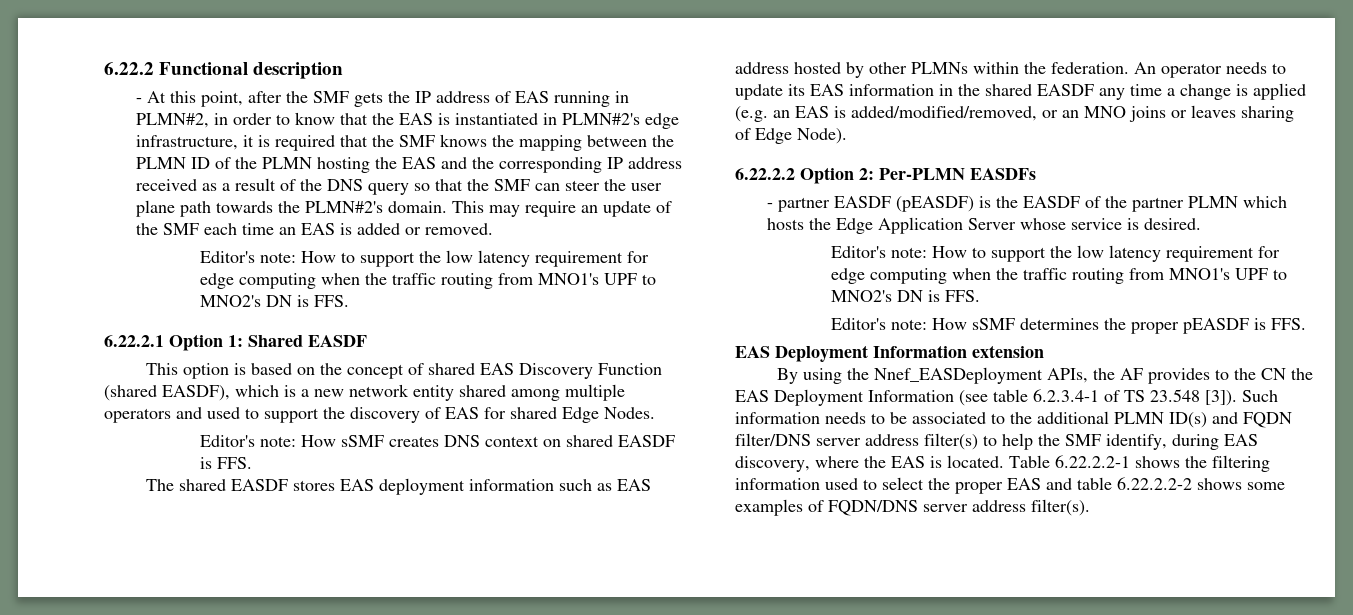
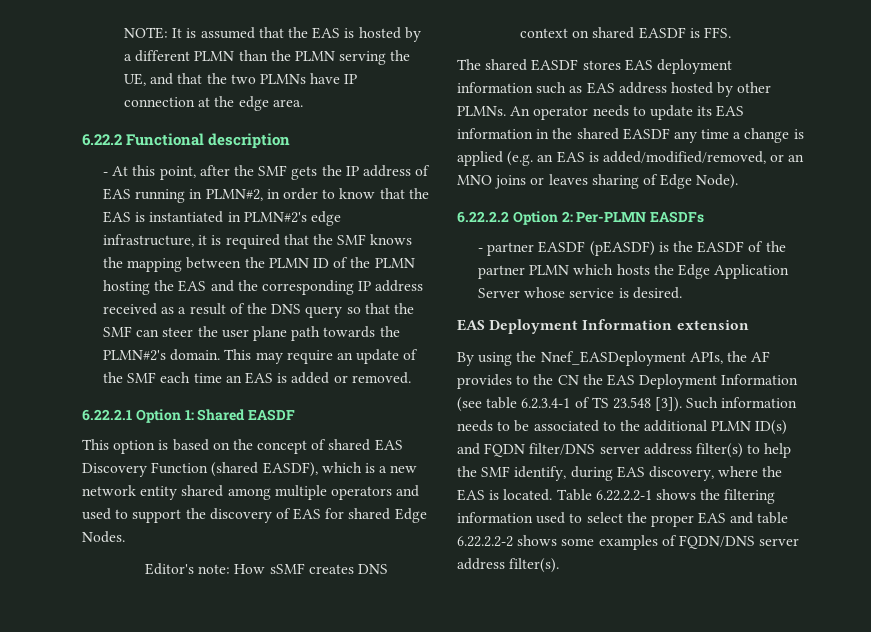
(104, 68) none -> [124,27,421,42] [124,50,411,65] [124,73,358,86] [124,96,303,111] NOTE: It is assumed that the EAS is hosted by a different PLMN than the PLMN serving the UE, and that the two PLMNs have IP connection at the edge area. //
[199,250,649,267] [199,273,656,289] [199,295,349,307] // Editor's note: How to support the low latency requirement for edge computing when the traffic routing from MNO1's UPF to MNO2's DN is FFS. -> (411, 378) none
[911,62,1129,74] PLMNs within the federation. -> [457,106,506,116] PLMNs.
[830,245,1280,262] [830,268,1287,284] [830,290,980,302] [830,318,1306,334] // Editor's note: How to support the low latency requirement for edge computing when the traffic routing from MNO1's UPF to MNO2's DN is FFS. // Editor's note: How sSMF determines the proper pEASDF is FFS. -> (682, 293) none

